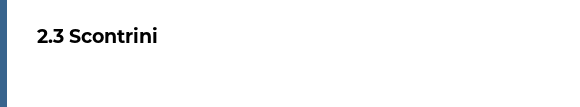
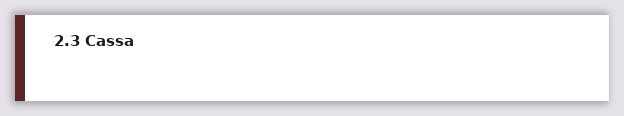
[69,27,159,43] Scontrini -> [85,35,134,46] Cassa

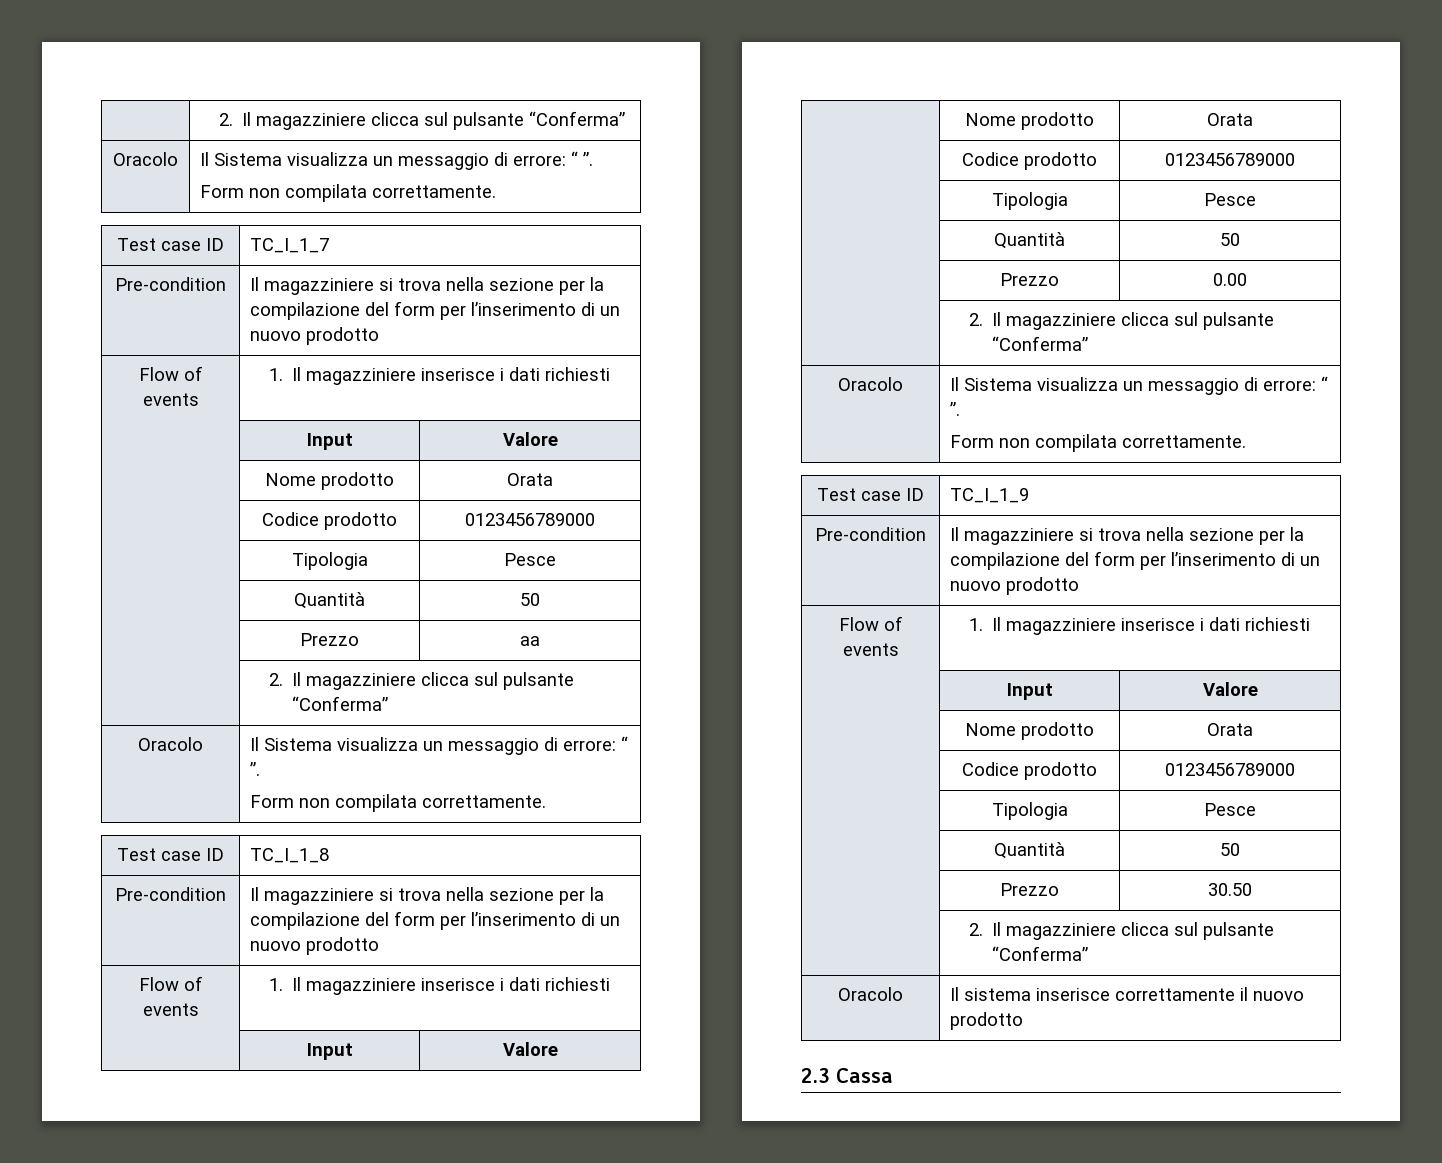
(54, 40) none -> [219,111,626,130] [113,152,178,166] [200,151,594,170] [200,184,497,202] [117,238,224,251] [250,238,330,253] [115,277,226,291] [250,277,605,295] [250,301,621,320] [250,327,380,345] [138,366,203,381] [142,393,199,406] [269,367,611,385] [306,433,353,450] [502,432,558,446] [265,472,394,490] [507,473,553,486] [262,512,397,530] [465,513,595,526] [291,552,368,570] [504,553,556,566] [294,592,365,609] [520,593,540,606] [300,633,359,646] [520,636,540,646] [269,672,575,690] [292,696,389,711] [138,737,203,751] [250,736,629,755] [250,762,261,776] [250,794,547,812] [117,848,224,861] [250,848,330,863] [115,887,226,901] [250,887,605,905] [250,911,621,930] [250,937,380,955] [138,976,203,991] [142,1003,199,1016] [269,977,611,995] [306,1043,353,1060] [502,1042,558,1056] [965,112,1094,130] [1207,113,1253,126] [962,152,1097,170] [1165,153,1295,166] [991,192,1068,210] [1204,193,1256,206] [994,232,1065,249] [1220,233,1240,246] [1000,273,1059,286] [1213,273,1247,286] [969,312,1275,330] [992,336,1089,351] [838,377,903,391] [950,376,1329,395] [950,402,961,416] [950,434,1247,452] [817,488,924,501] [950,488,1030,503] [815,527,926,541] [950,527,1305,545] [950,551,1321,570] [950,577,1080,595] [838,616,903,631] [842,643,899,656] [969,617,1311,635] [1006,683,1053,700] [1202,682,1258,696] [965,722,1094,740] [1207,723,1253,736] [962,762,1097,780] [1165,763,1295,776] [991,802,1068,820] [1204,803,1256,816] [994,842,1065,859] [1220,843,1240,856] [1000,883,1059,896] [1208,883,1252,896] [969,922,1275,940] [992,946,1089,961] [838,987,903,1001] [950,987,1305,1001] [950,1012,1024,1030] | 2. Il magazziniere clicca sul pulsante “Conferma” // Oracolo | Il Sistema visualizza un messaggio di errore: “ ”. // Form non compilata correttamente. // Test case ID | TC_I_1_7 // Pre-condition | Il magazziniere si trova nella sezione per la compilazione del form per l’inserimento di un nuovo prodotto // Flow of events | 1. Il magazziniere inserisce i dati richiesti // | Input | Valore // | Nome prodotto | Orata // | Codice prodotto | 0123456789000 // | Tipologia | Pesce // | Quantità | 50 // | Prezzo | aa // | 2. Il magazziniere clicca sul pulsante “Conferma” // Oracolo | Il Sistema visualizza un messaggio di errore: “ ”. // Form non compilata correttamente. // Test case ID | TC_I_1_8 // Pre-condition | Il magazziniere si trova nella sezione per la compilazione del form per l’inserimento di un nuovo prodotto // Flow of events | 1. Il magazziniere inserisce i dati richiesti // | Input | Valore // | Nome prodotto | Orata // | Codice prodotto | 0123456789000 // | Tipologia | Pesce // | Quantità | 50 // | Prezzo | 0.00 // | 2. Il magazziniere clicca sul pulsante “Conferma” // Oracolo | Il Sistema visualizza un messaggio di errore: “ ”. // Form non compilata correttamente. // Test case ID | TC_I_1_9 // Pre-condition | Il magazziniere si trova nella sezione per la compilazione del form per l’inserimento di un nuovo prodotto // Flow of events | 1. Il magazziniere inserisce i dati richiesti // | Input | Valore // | Nome prodotto | Orata // | Codice prodotto | 0123456789000 // | Tipologia | Pesce // | Quantità | 50 // | Prezzo | 30.50 // | 2. Il magazziniere clicca sul pulsante “Conferma” // Oracolo | Il sistema inserisce correttamente il nuovo prodotto //

